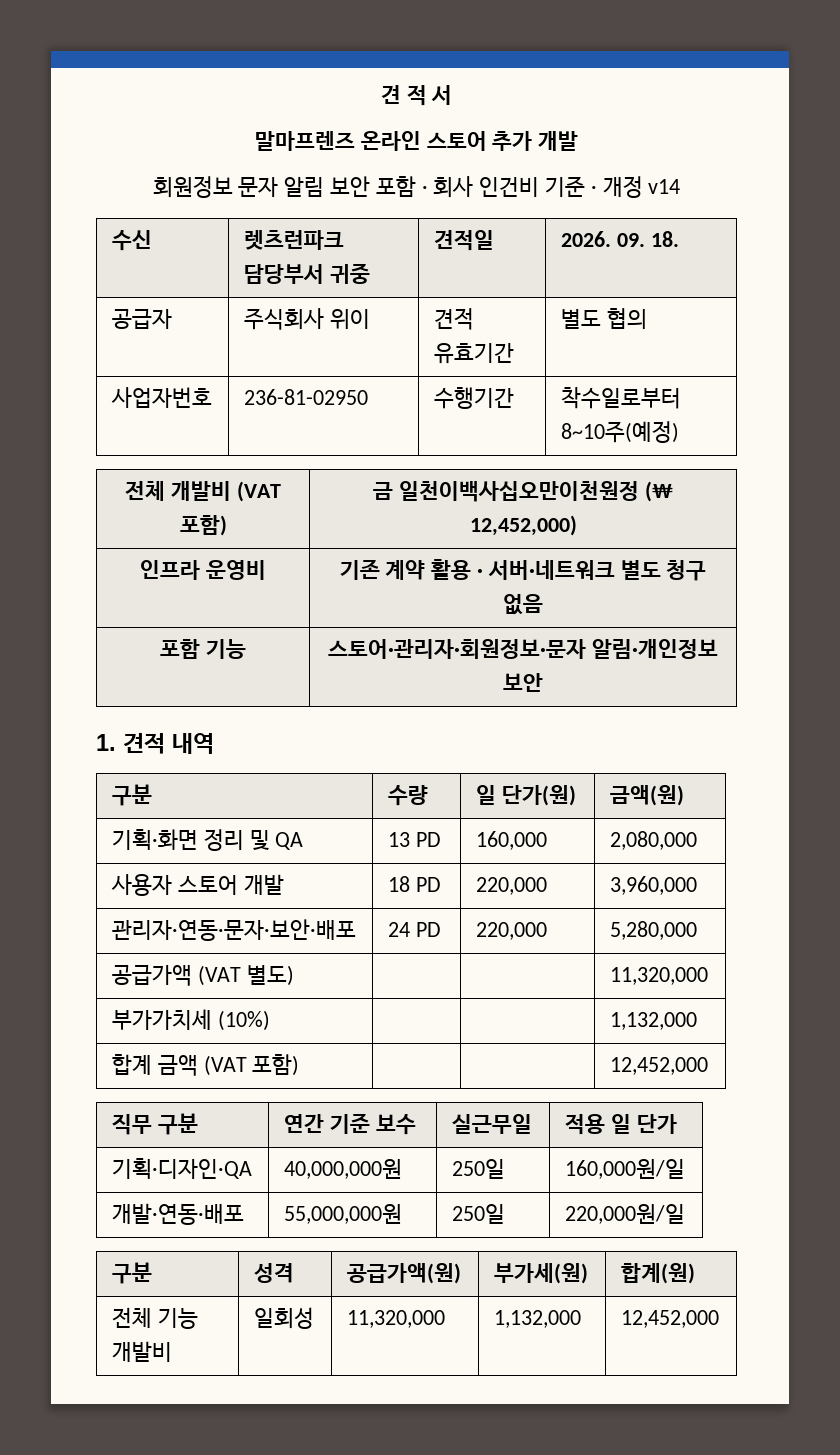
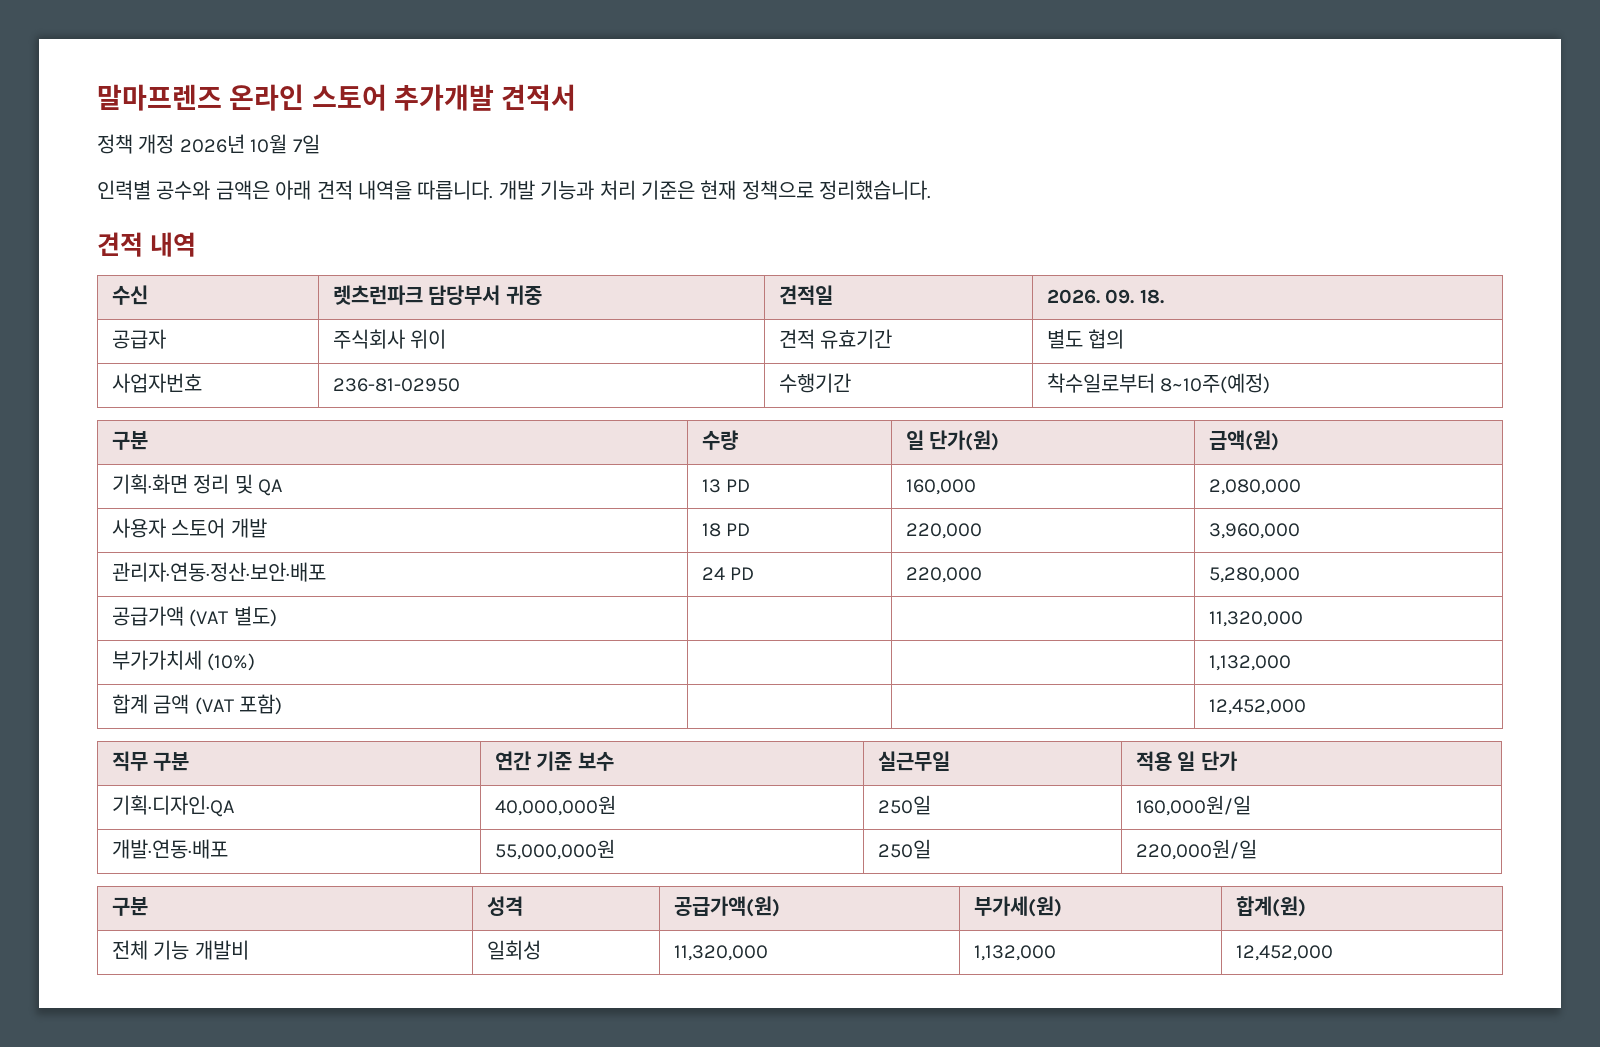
[380,85,453,106] [254,131,579,151] [152,176,681,198] 견 적 서 // 말마프렌즈 온라인 스토어 추가 개발 // 회원정보 문자 알림 보안 포함 · 회사 인건비 기준 · 개정 v14 -> [97,84,577,111] [97,134,320,154] [97,180,932,200] [97,232,196,257] 말마프렌즈 온라인 스토어 추가개발 견적서 // 정책 개정 2026년 10월 7일 // 인력별 공수와 금액은 아래 견적 내역을 따릅니다. 개발 기능과 처리 기준은 현재 정책으로 정리했습니다. // 견적 내역
[125,481,281,502] [179,515,227,536] [373,481,673,502] [469,515,577,536] [140,560,266,580] [339,559,707,581] [503,594,543,615] [160,639,246,659] [328,639,718,659] [503,673,543,692] [96,733,214,754] // 전체 개발비 (VAT 포함) | 금 일천이백사십오만이천원정 (₩ 12,452,000) // 인프라 운영비 | 기존 계약 활용 · 서버·네트워크 별도 청구 없음 // 포함 기능 | 스토어·관리자·회원정보·문자 알림·개인정보 보안 // 1. 견적 내역 -> (1271, 383) none
[111,919,356,941] 관리자·연동·문자·보안·배포 -> [111,562,326,582] 관리자·연동·정산·보안·배포

